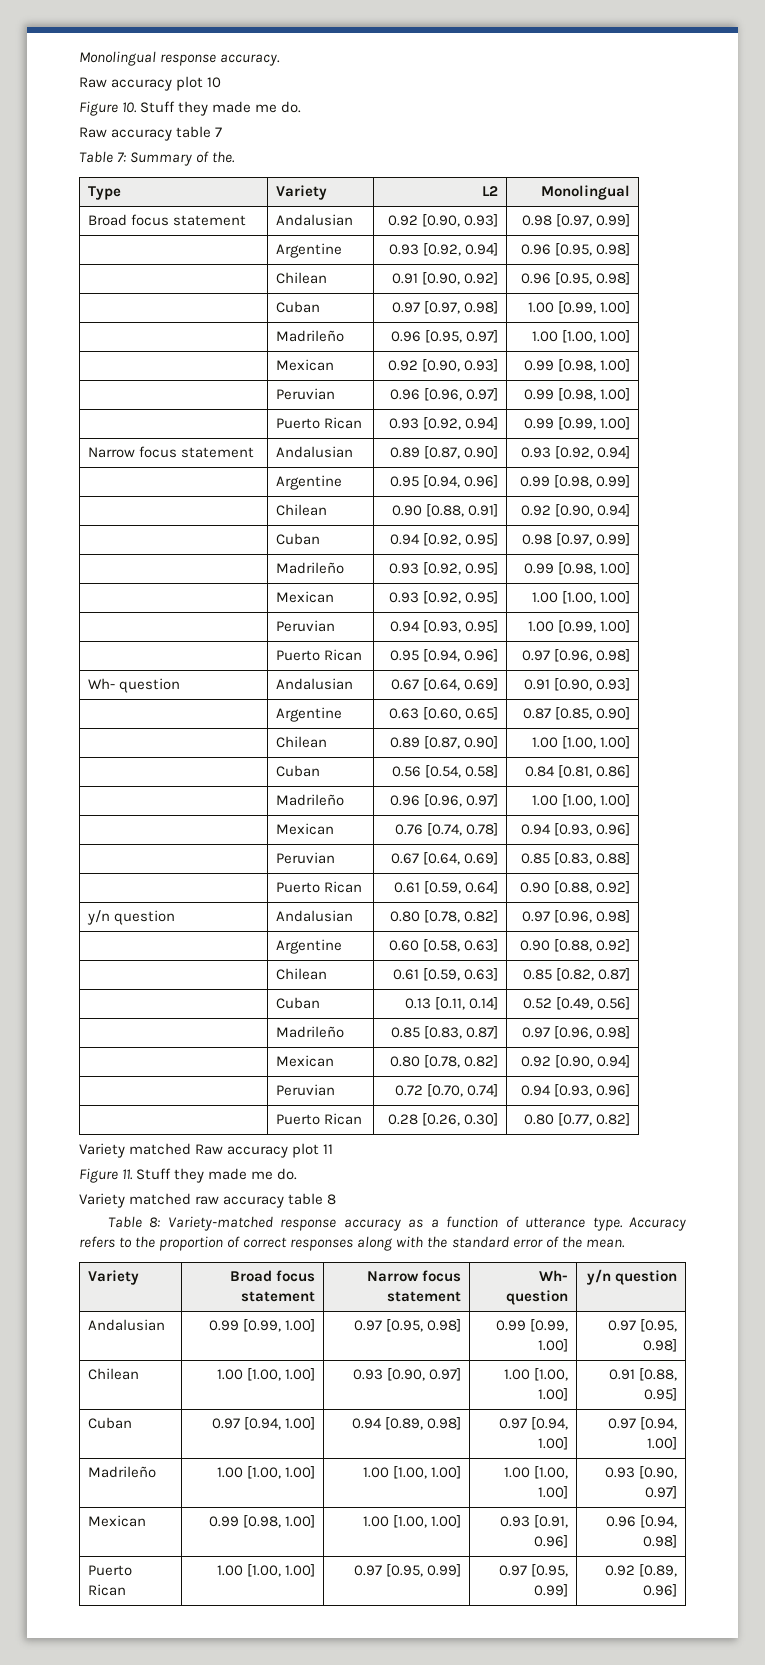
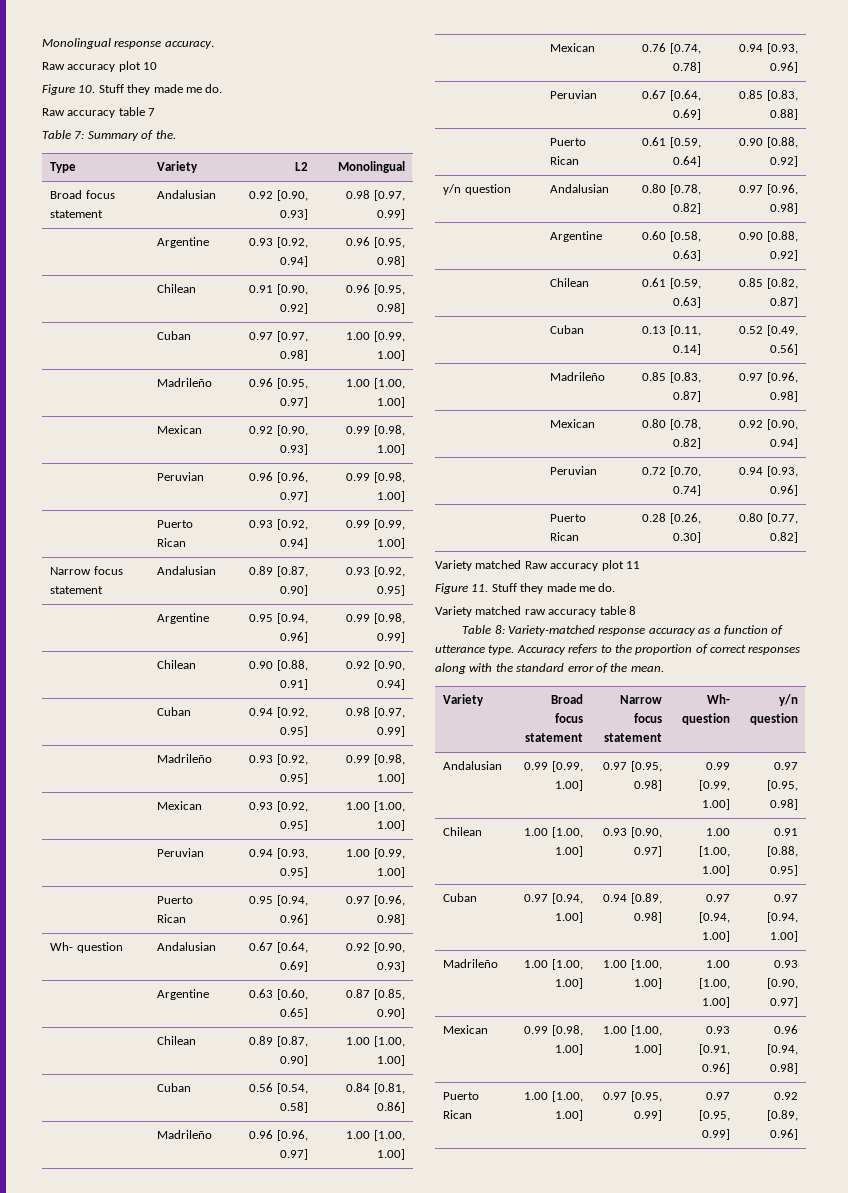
[596,446,630,459] 0.94] -> [376,585,405,596] 0.95]
[523,679,550,690] 0.91 -> [346,943,371,951] 0.92

